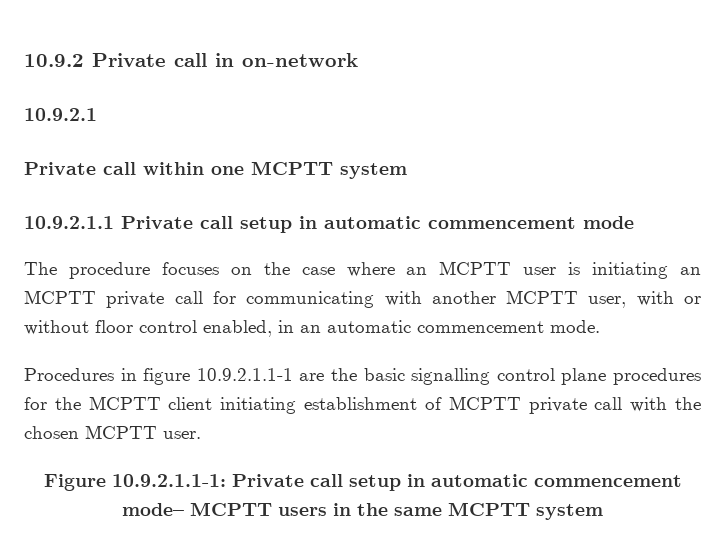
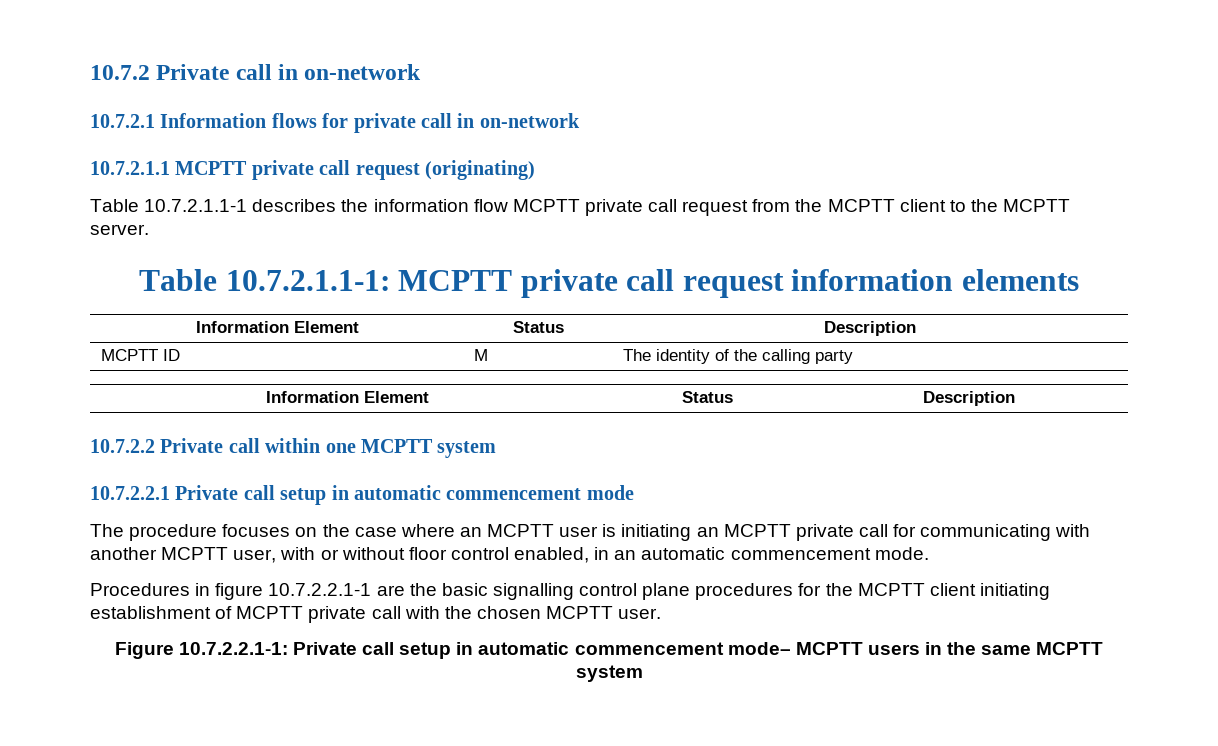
[24,54,84,67] 10.9.2 -> [90,65,150,80] 10.7.2
[24,108,97,121] 10.9.2.1 // -> [90,113,580,133] [90,160,535,180] [90,199,1071,216] [90,224,149,235] [139,269,1079,298] [195,321,359,333] [512,321,564,333] [824,321,916,336] [101,349,181,361] [474,349,489,361] [623,349,854,364] [266,391,429,403] [681,391,733,403] [922,391,1015,406] [90,439,155,453] 10.7.2.1 Information flows for private call in on-network // 10.7.2.1.1 MCPTT private call request (originating) // Table 10.7.2.1.1-1 describes the information flow MCPTT private call request from the MCPTT client to the MCPTT server. // Table 10.7.2.1.1-1: MCPTT private call request information elements // Information Element | Status | Description // MCPTT ID | M | The identity of the calling party // Information Element | Status | Description // 10.7.2.2
[24,216,114,229] 10.9.2.1.1 -> [90,486,170,500] 10.7.2.2.1
[196,368,293,381] 10.9.2.1.1-1 -> [268,583,372,596] 10.7.2.2.1-1
[111,474,226,487] 10.9.2.1.1-1: -> [178,642,288,655] 10.7.2.2.1-1:

